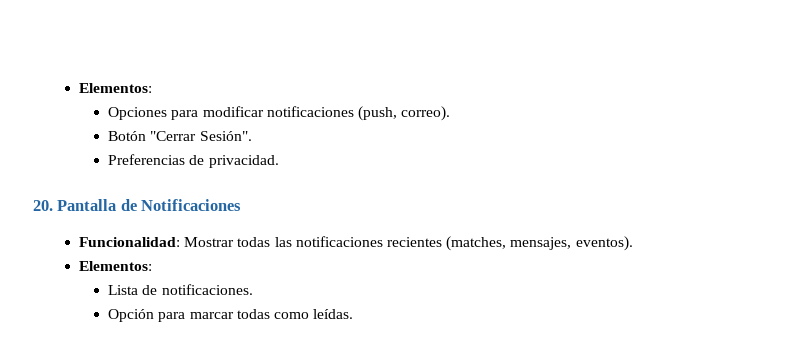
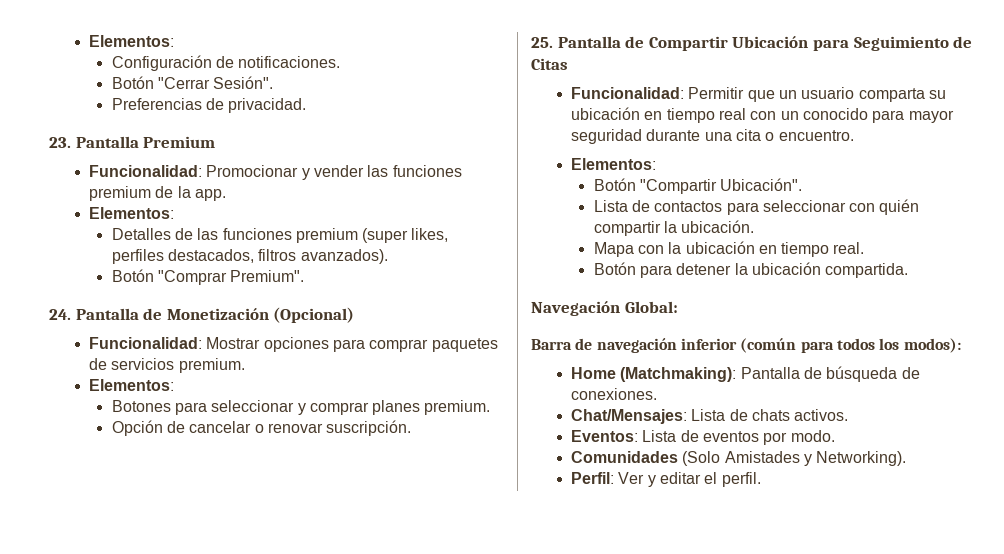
[79,83,153,93] [108,106,451,121] Elementos: // Opciones para modificar notificaciones (push, correo). -> [89,35,175,47] [111,55,341,71] Elementos: // Configuración de notificaciones.
[33,199,242,211] [79,236,633,251] [79,261,153,271] [108,284,253,295] [108,309,354,322] 20. Pantalla de Notificaciones // Funcionalidad: Mostrar todas las notificaciones recientes (matches, mensajes, eventos). // Elementos: // Lista de notificaciones. // Opción para marcar todas como leídas. -> [49,136,216,148] [89,165,462,180] [89,186,227,201] [89,207,175,219] [111,228,449,243] [111,249,388,264] [111,269,305,285] [49,307,355,323] [89,337,498,352] [89,358,245,373] [89,379,175,391] [111,400,491,415] [111,420,412,436] [531,36,973,51] [531,58,568,70] [571,87,947,102] [571,107,954,123] [571,129,854,144] [571,158,657,170] [593,178,803,194] [593,199,920,215] [593,220,755,236] [593,241,865,257] [593,262,909,278] [531,301,678,316] [531,338,961,353] [571,366,920,382] [571,388,658,400] [571,409,849,424] [571,430,835,445] [571,451,907,466] [571,472,761,487] 23. Pantalla Premium // Funcionalidad: Promocionar y vender las funciones premium de la app. // Elementos: // Detalles de las funciones premium (super likes, perfiles destacados, filtros avanzados). // Botón "Comprar Premium". // 24. Pantalla de Monetización (Opcional) // Funcionalidad: Mostrar opciones para comprar paquetes de servicios premium. // Elementos: // Botones para seleccionar y comprar planes premium. // Opción de cancelar o renovar suscripción. // 25. Pantalla de Compartir Ubicación para Seguimiento de Citas // Funcionalidad: Permitir que un usuario comparta su ubicación en tiempo real con un conocido para mayor seguridad durante una cita o encuentro. // Elementos: // Botón "Compartir Ubicación". // Lista de contactos para seleccionar con quién compartir la ubicación. // Mapa con la ubicación en tiempo real. // Botón para detener la ubicación compartida. // Navegación Global: // Barra de navegación inferior (común para todos los modos): // Home (Matchmaking): Pantalla de búsqueda de conexiones. // Chat/Mensajes: Lista de chats activos. // Eventos: Lista de eventos por modo. // Comunidades (Solo Amistades y Networking). // Perfil: Ver y editar el perfil.

